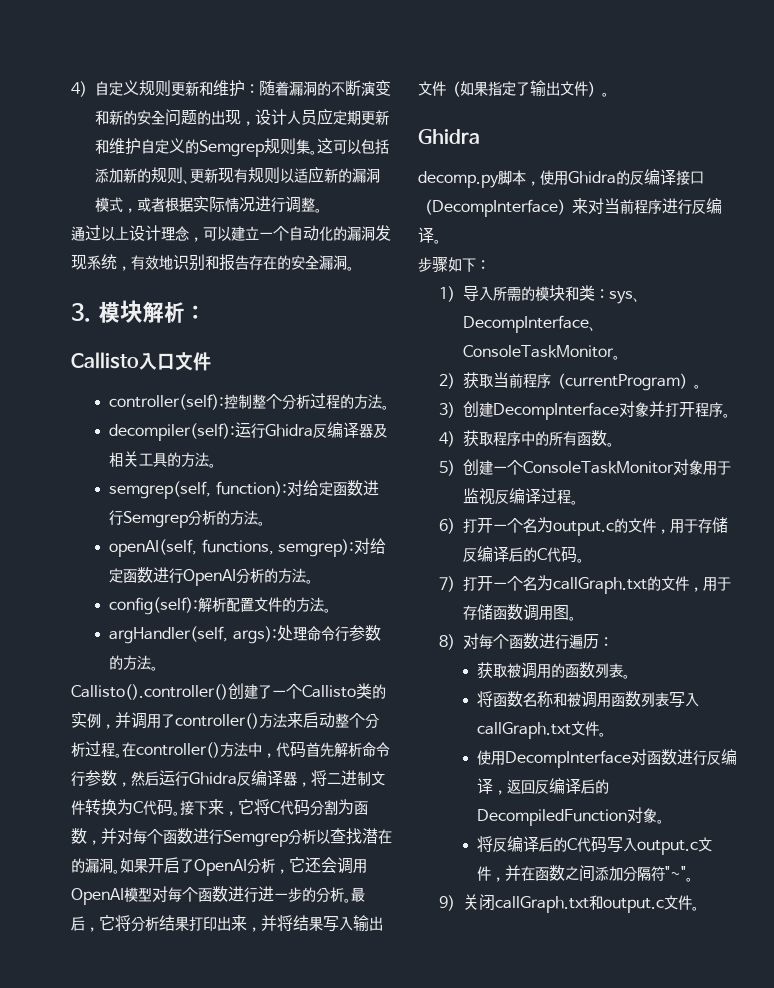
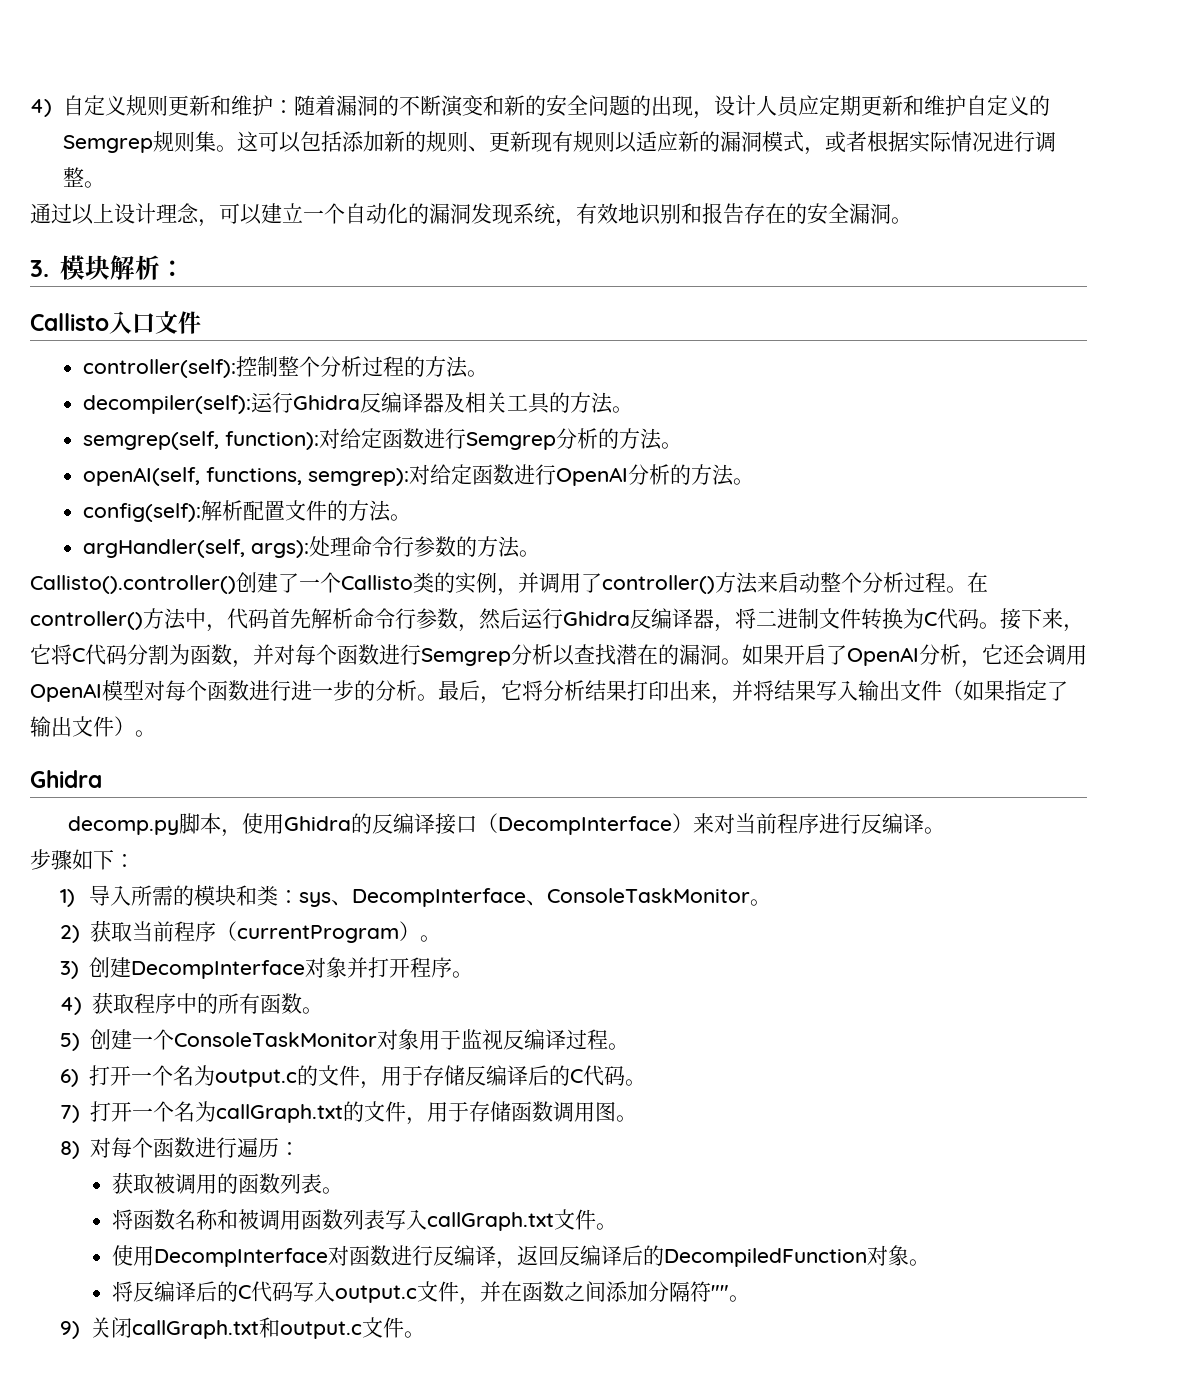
[665,866,687,879] "~" -> [711,1285,730,1299] ""

